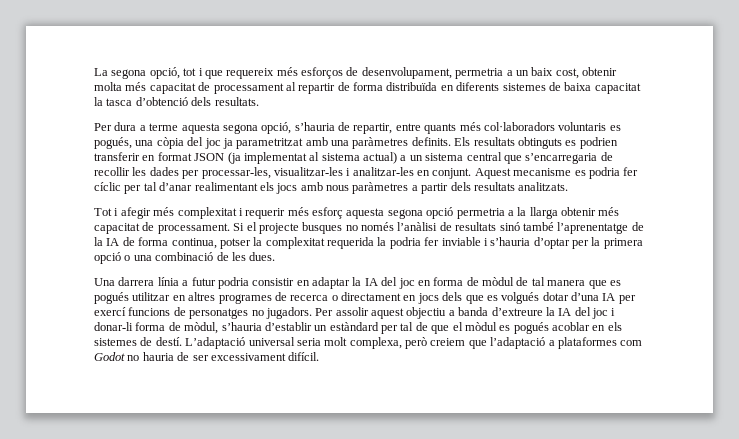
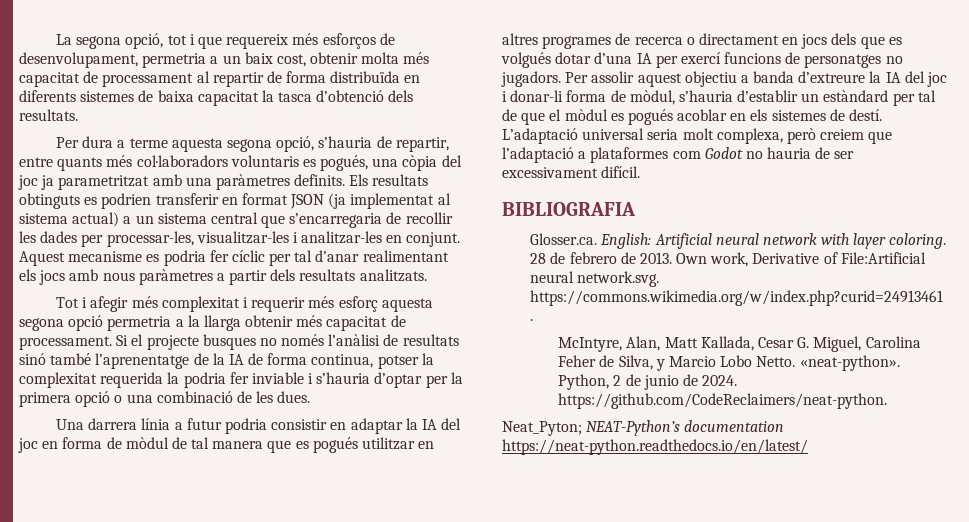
(320, 356) none -> [502,202,636,216] [530,233,947,249] [530,252,926,267] [530,271,660,287] [530,290,944,306] [530,319,534,321] [558,336,921,352] [558,355,900,371] [558,374,738,390] [558,393,888,409] [502,420,785,436] [502,439,808,455] // BIBLIOGRAFIA // Glosser.ca. English: Artificial neural network with layer coloring. 28 de febrero de 2013. Own work, Derivative of File:Artificial neural network.svg. https://commons.wikimedia.org/w/index.php?curid=24913461 . // McIntyre, Alan, Matt Kallada, Cesar G. Miguel, Carolina Feher de Silva, y Marcio Lobo Netto. «neat-python». Python, 2 de junio de 2024. https://github.com/CodeReclaimers/neat-python. // Neat_Pyton; NEAT-Python’s documentation https://neat-python.readthedocs.io/en/latest/

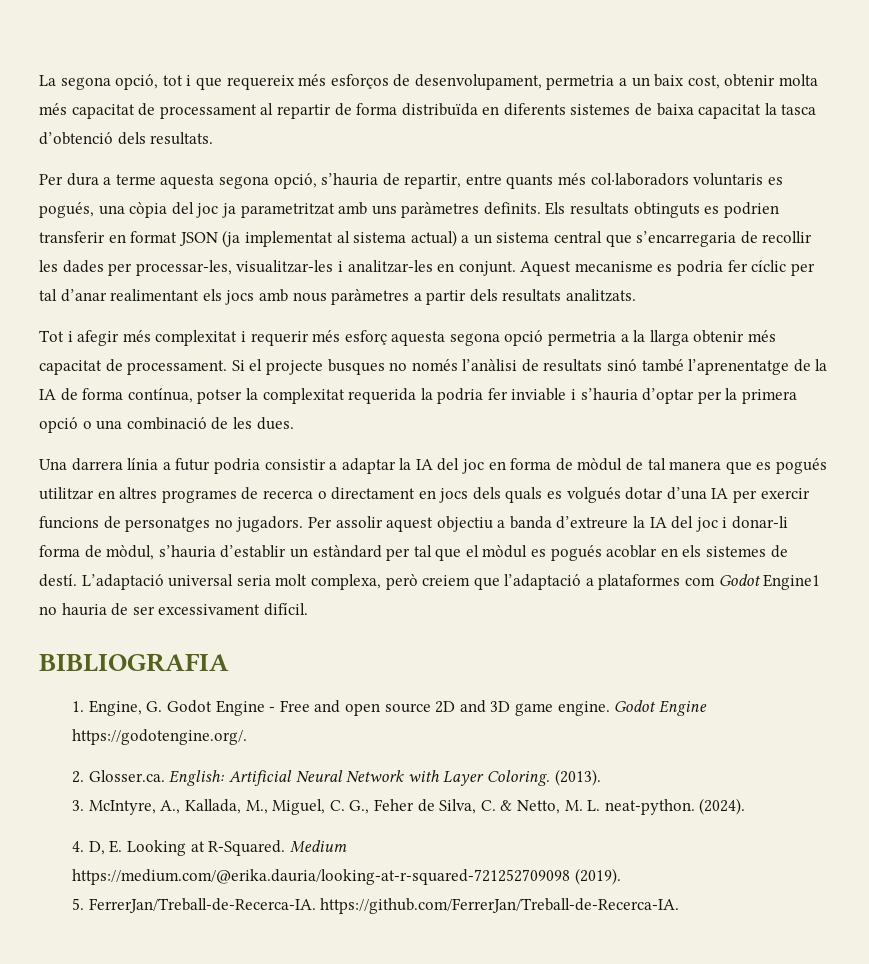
[185,177,212,186] una -> [371,205,397,215] uns
[311,354,374,368] continua, -> [127,388,193,403] contínua,
[330,422,347,430] en -> [329,462,338,470] a
[860,36,885,49] que -> [505,487,543,503] quals
[680,52,721,64] exercí -> [760,488,810,499] exercir
[502,109,517,121] de -> (432, 551) none
(743, 153) none -> [763,574,821,590] Engine1
[530,233,947,249] [530,252,926,267] [530,271,660,287] [530,290,944,306] [530,319,534,321] [558,336,921,352] [558,355,900,371] [558,374,738,390] [558,393,888,409] [502,420,785,436] [502,439,808,455] Glosser.ca. English: Artificial neural network with layer coloring. 28 de febrero de 2013. Own work, Derivative of File:Artificial neural network.svg. https://commons.wikimedia.org/w/index.php?curid=24913461 . // McIntyre, Alan, Matt Kallada, Cesar G. Miguel, Carolina Feher de Silva, y Marcio Lobo Netto. «neat-python». Python, 2 de junio de 2024. https://github.com/CodeReclaimers/neat-python. // Neat_Pyton; NEAT-Python’s documentation https://neat-python.readthedocs.io/en/latest/ -> [72,700,707,716] [72,729,248,745] [72,769,601,786] [72,798,746,815] [72,840,347,856] [72,868,621,885] [72,898,680,914] 1. Engine, G. Godot Engine - Free and open source 2D and 3D game engine. Godot Engine https://godotengine.org/. // 2. Glosser.ca. English: Artificial Neural Network with Layer Coloring. (2013). // 3. McIntyre, A., Kallada, M., Miguel, C. G., Feher de Silva, C. & Netto, M. L. neat-python. (2024). // 4. D, E. Looking at R-Squared. Medium https://medium.com/@erika.dauria/looking-at-r-squared-721252709098 (2019). // 5. FerrerJan/Treball-de-Recerca-IA. https://github.com/FerrerJan/Treball-de-Recerca-IA.

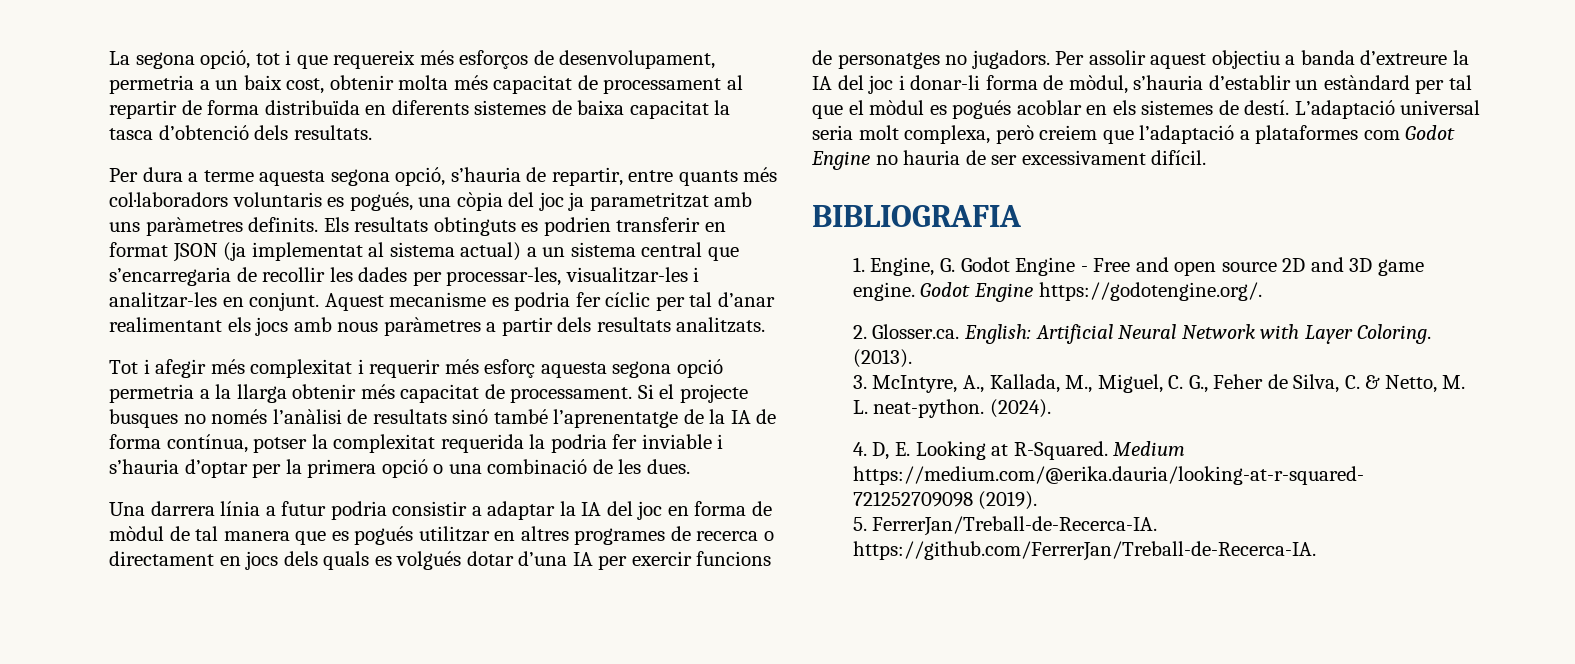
[763,574,821,590] Engine1 -> [811,151,870,170] Engine

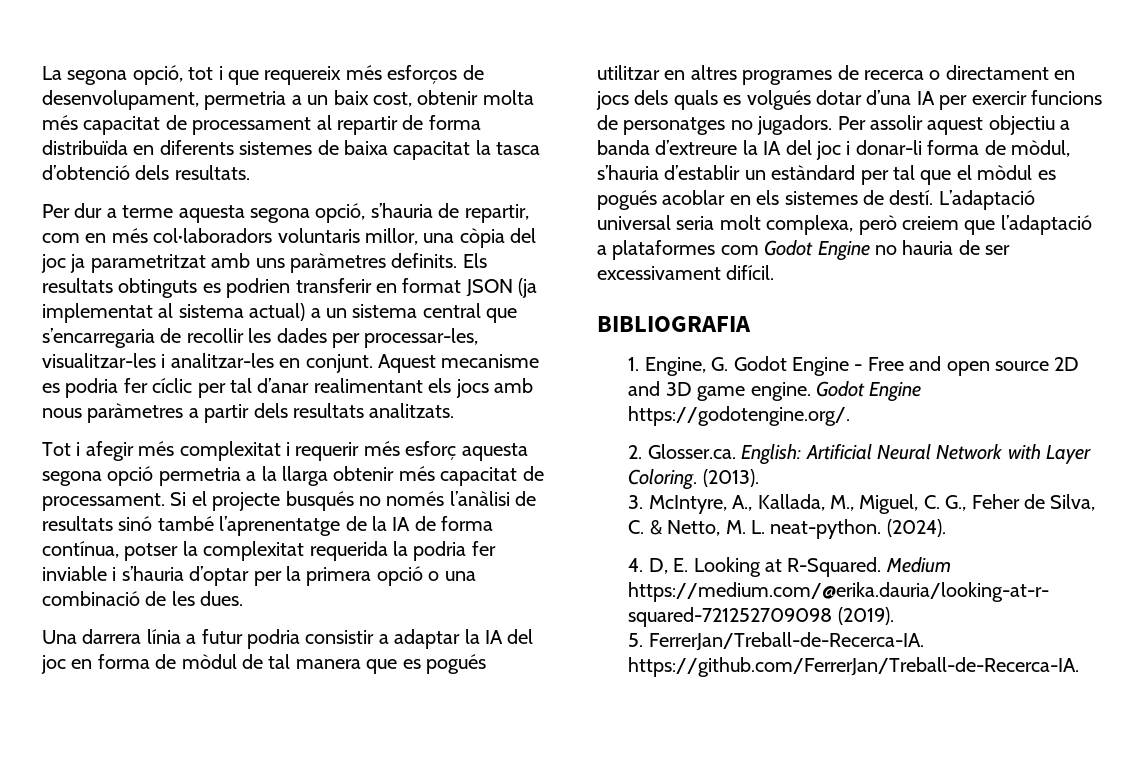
[142,167,183,182] dura -> [74,203,103,218] dur
[628,170,738,186] entre quants -> [42,233,107,243] com en
[327,192,413,211] es pogués, -> [365,228,418,245] millor,
[109,409,178,428] busques -> [285,491,354,511] busqués

